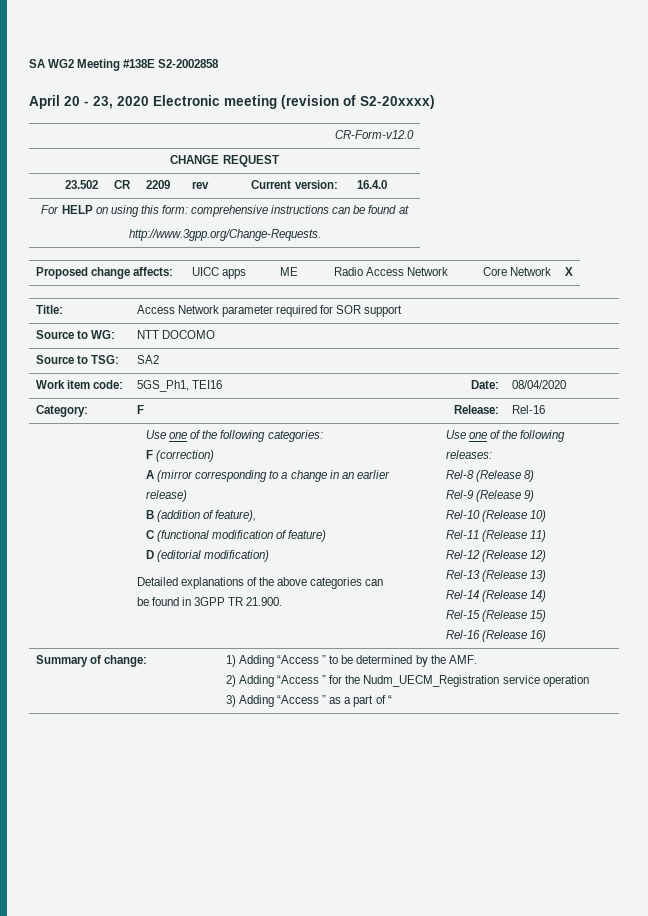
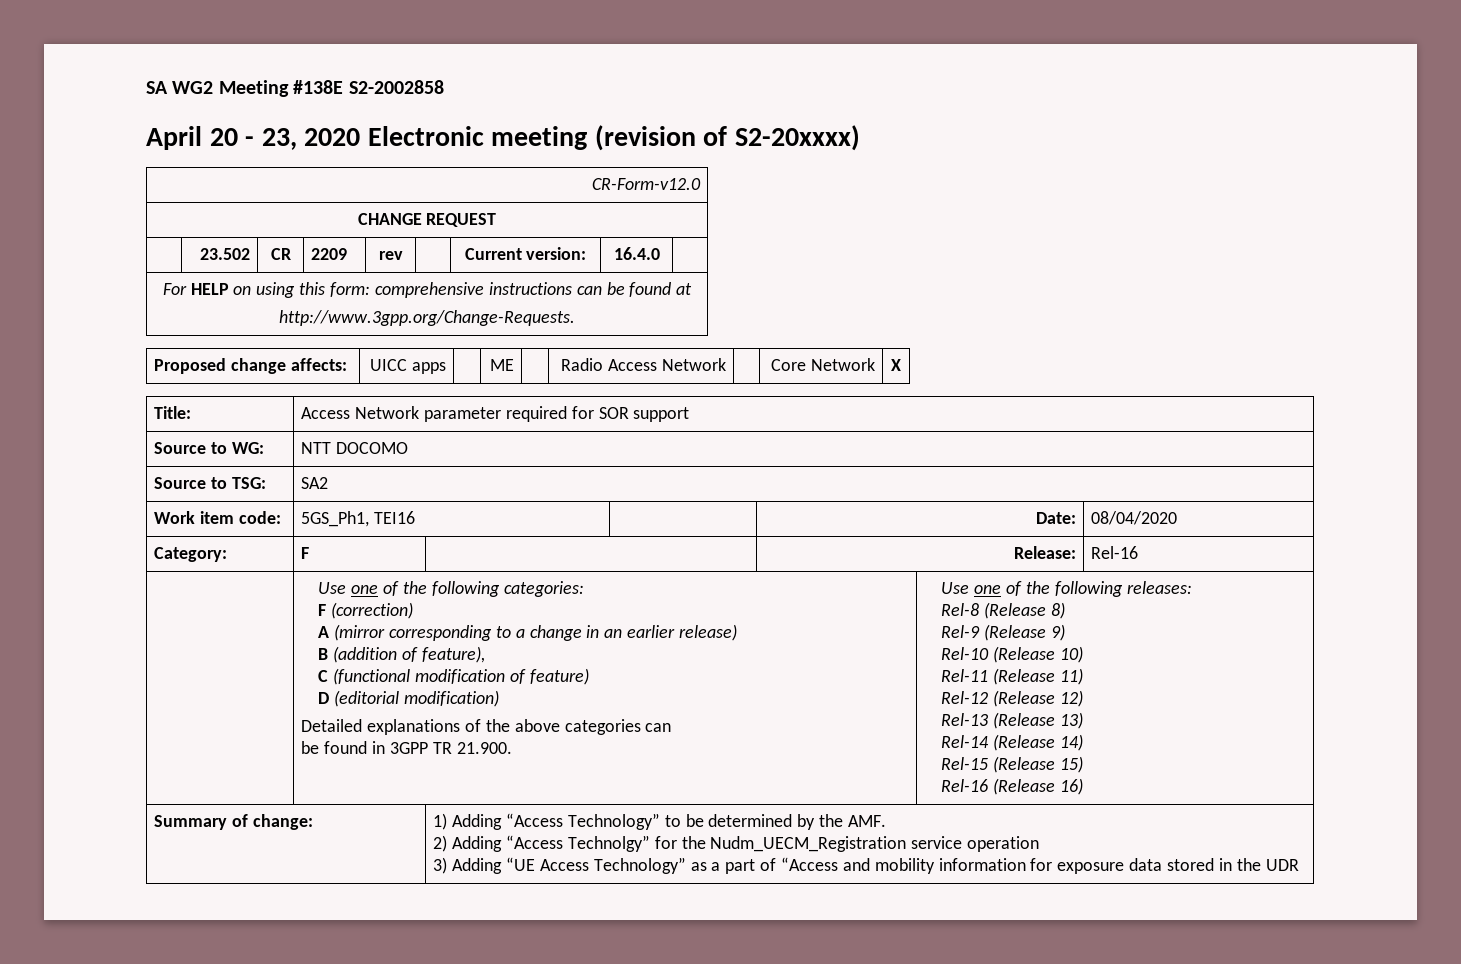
[322,655,327,664] ” -> [567,813,660,830] Technology”
[322,675,327,684] ” -> [567,835,650,852] Technolgy”
[277,695,327,704] “Access ” -> [505,857,686,874] “UE Access Technology”
[387,695,392,704] “ -> [780,857,1299,874] “Access and mobility information for exposure data stored in the UDR

